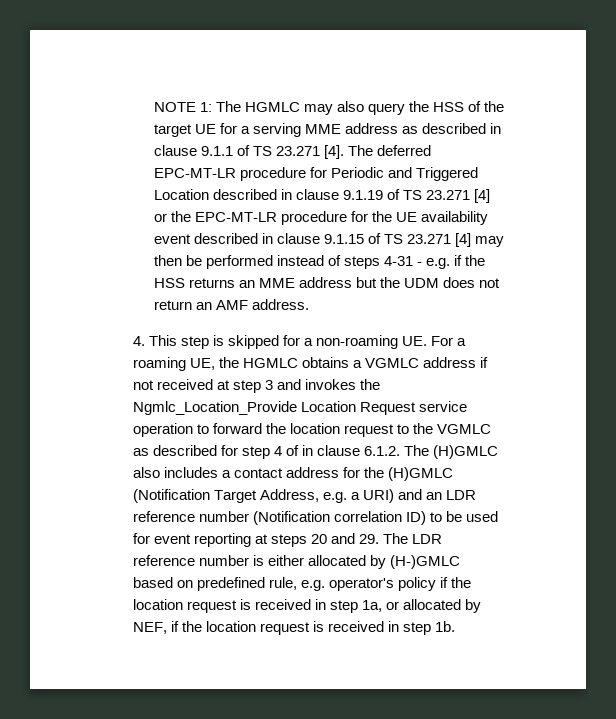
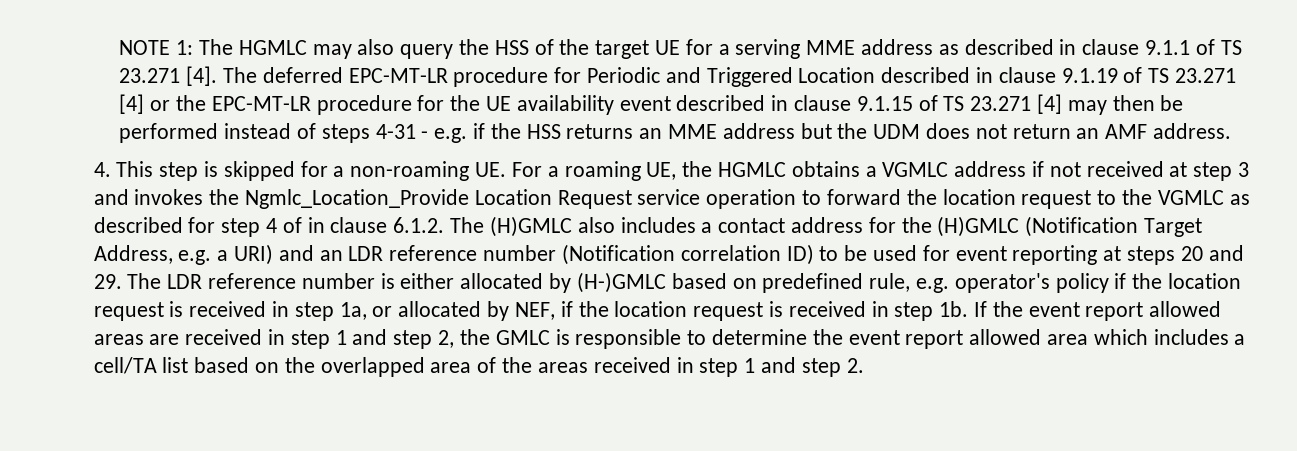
(456, 626) none -> [973,301,1222,321] [93,329,1246,349] [93,357,864,377] If the event report allowed areas are received in step 1 and step 2, the GMLC is responsible to determine the event report allowed area which includes a cell/TA list based on the overlapped area of the areas received in step 1 and step 2.

